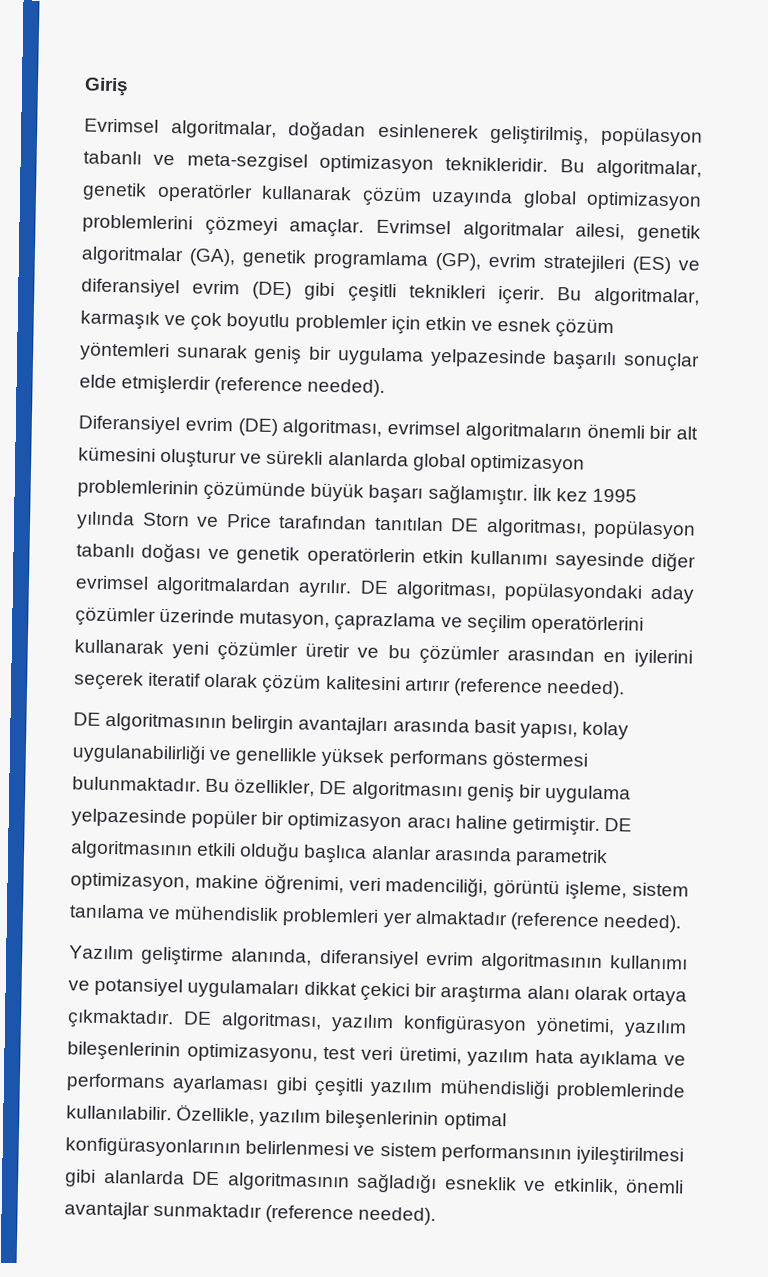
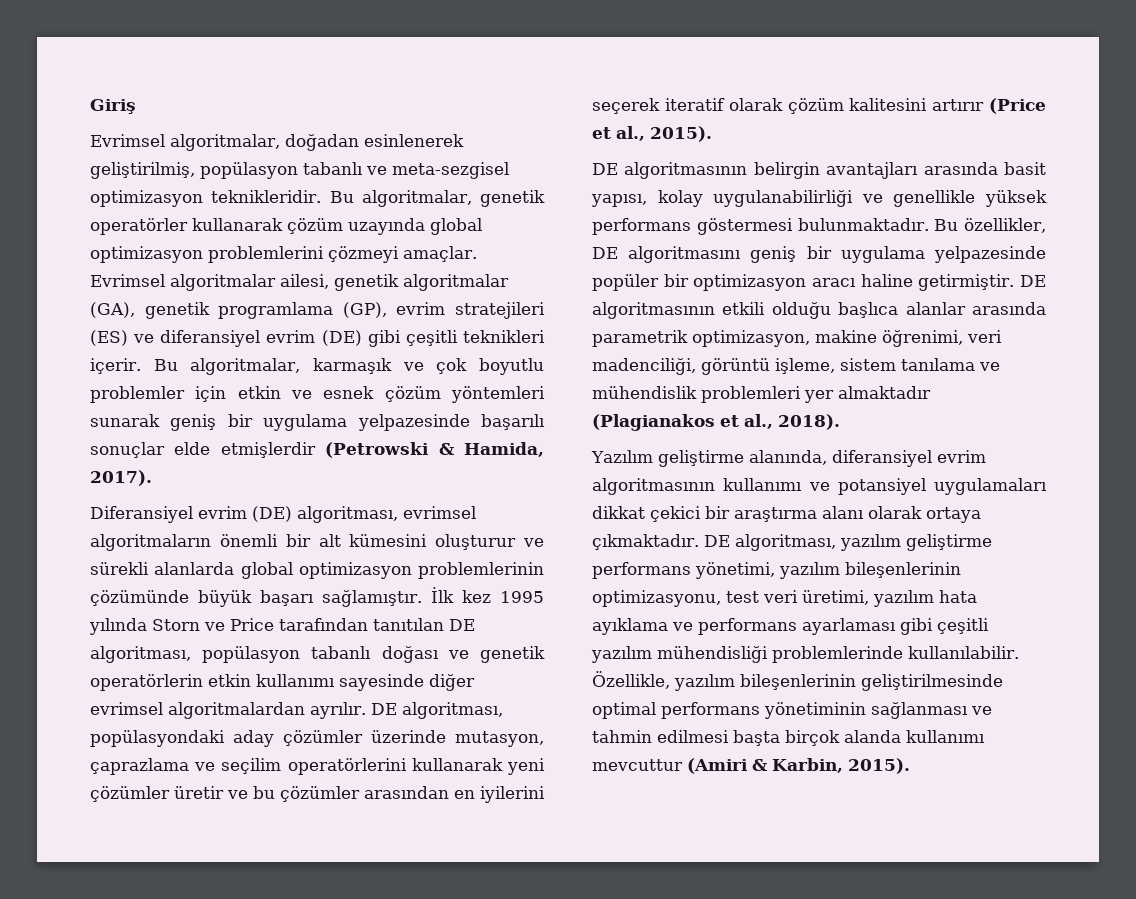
[214,376,386,397] (reference needed). -> [325,442,544,458] [90,470,152,486] (Petrowski & Hamida, 2017).
[452,678,625,699] (reference needed). -> [989,98,1046,114] [592,126,712,142] (Price et al., 2015).
[509,912,682,933] (reference needed). -> [592,414,840,431] (Plagianakos et al., 2018).
[403,1014,527,1035] konfigürasyon -> [905,534,992,551] [592,562,691,579] geliştirme performans
[443,1112,507,1131] [65,1136,684,1167] [65,1169,684,1196] [64,1201,437,1226] optimal konfigürasyonlarının belirlenmesi ve sistem performansının iyileştirilmesi gibi alanlarda DE algoritmasının sağladığı esneklik ve etkinlik, önemli avantajlar sunmaktadır (reference needed). -> [861,674,1003,691] [592,702,992,719] [592,730,985,746] [592,758,910,774] geliştirilmesinde optimal performans yönetiminin sağlanması ve tahmin edilmesi başta birçok alanda kullanımı mevcuttur (Amiri & Karbin, 2015).

